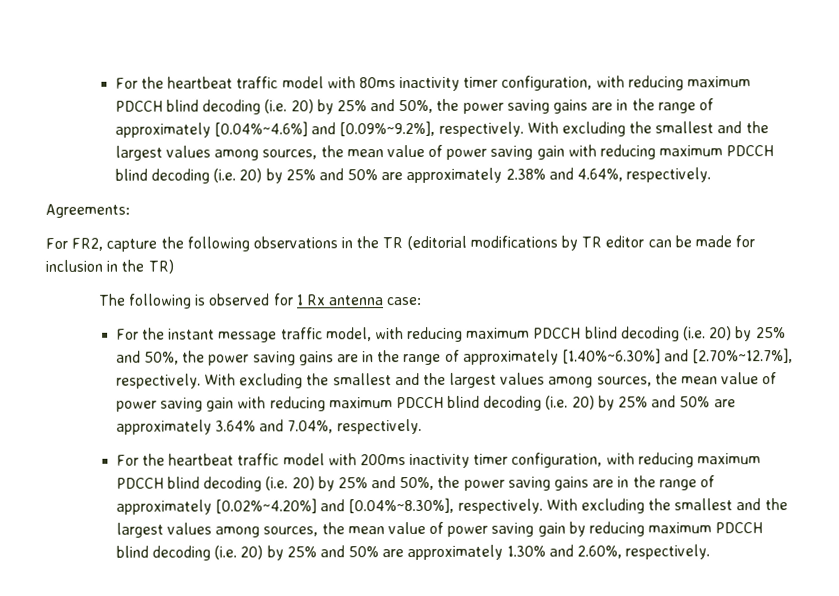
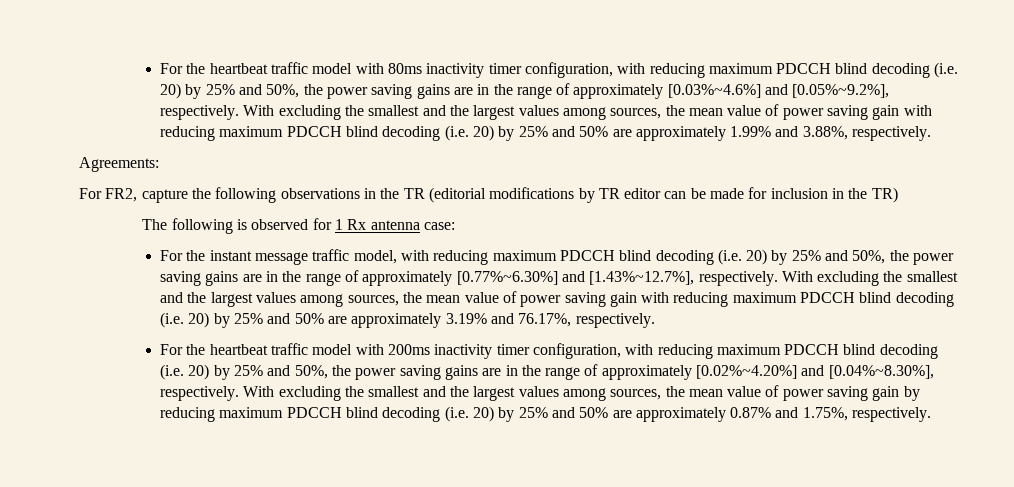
[213,120,436,137] [0.04%~4.6%] and [0.09%~9.2%], -> [667,84,890,98] [0.03%~4.6%] and [0.05%~9.2%],
[505,167,624,182] 2.38% and 4.64%, -> [730,126,848,140] 1.99% and 3.88%,
[562,348,794,364] [1.40%~6.30%] and [2.70%~12.7%], -> [456,271,695,285] [0.77%~6.30%] and [1.43%~12.7%],
[214,419,334,434] 3.64% and 7.04%, -> [445,313,572,327] 3.19% and 76.17%,
[506,544,623,559] 1.30% and 2.60%, -> [730,407,848,421] 0.87% and 1.75%,

